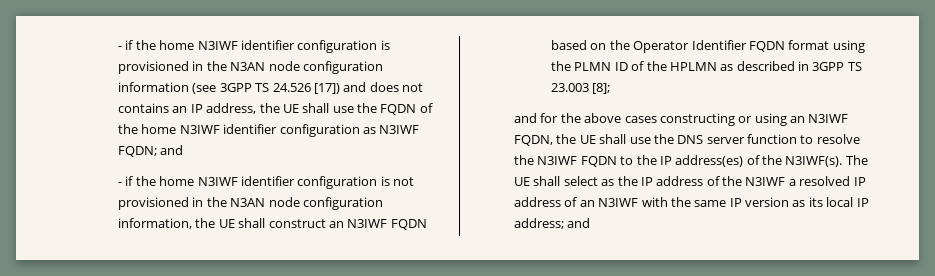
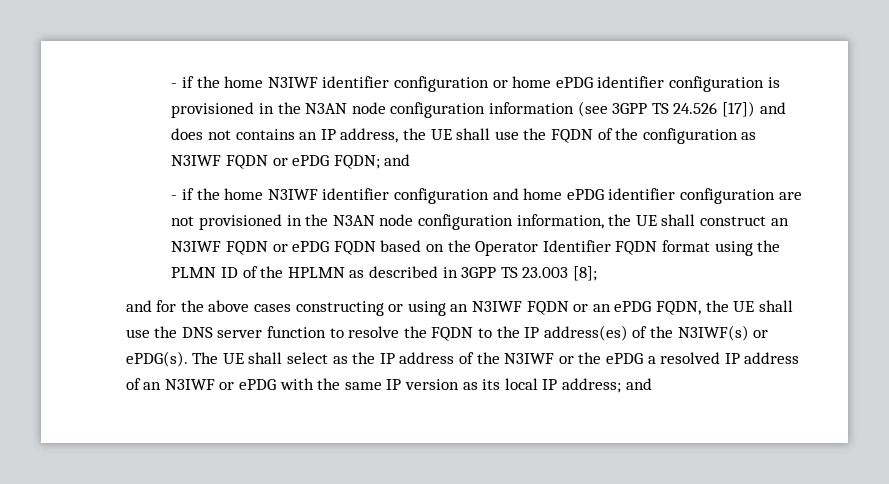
[118,40,378,53] - if the home N3IWF identifier configuration -> [171,76,764,92] - if the home N3IWF identifier configuration or home ePDG identifier configuration
[141,124,420,137] home N3IWF identifier configuration as N3IWF -> [642,128,757,144] [171,155,330,169] configuration as N3IWF FQDN or ePDG
[380,176,390,186] is -> [492,188,802,204] and home ePDG identifier configuration are
(427, 224) none -> [272,241,376,255] or ePDG FQDN
(849, 118) none -> [526,301,652,315] FQDN or an ePDG
[537,156,578,165] N3IWF -> (427, 332) none
[785,156,843,167] N3IWF(s). -> [677,325,769,341] [125,351,188,367] N3IWF(s) or ePDG(s).
(786, 181) none -> [558,352,643,364] or the ePDG
(639, 202) none -> [219,379,277,390] or ePDG

